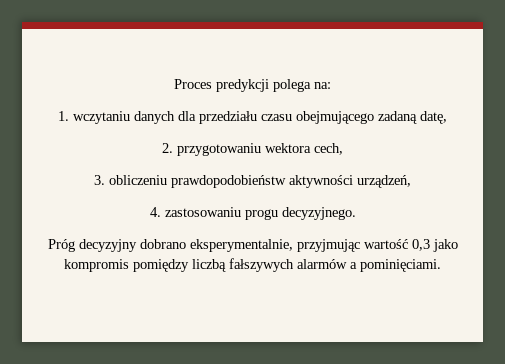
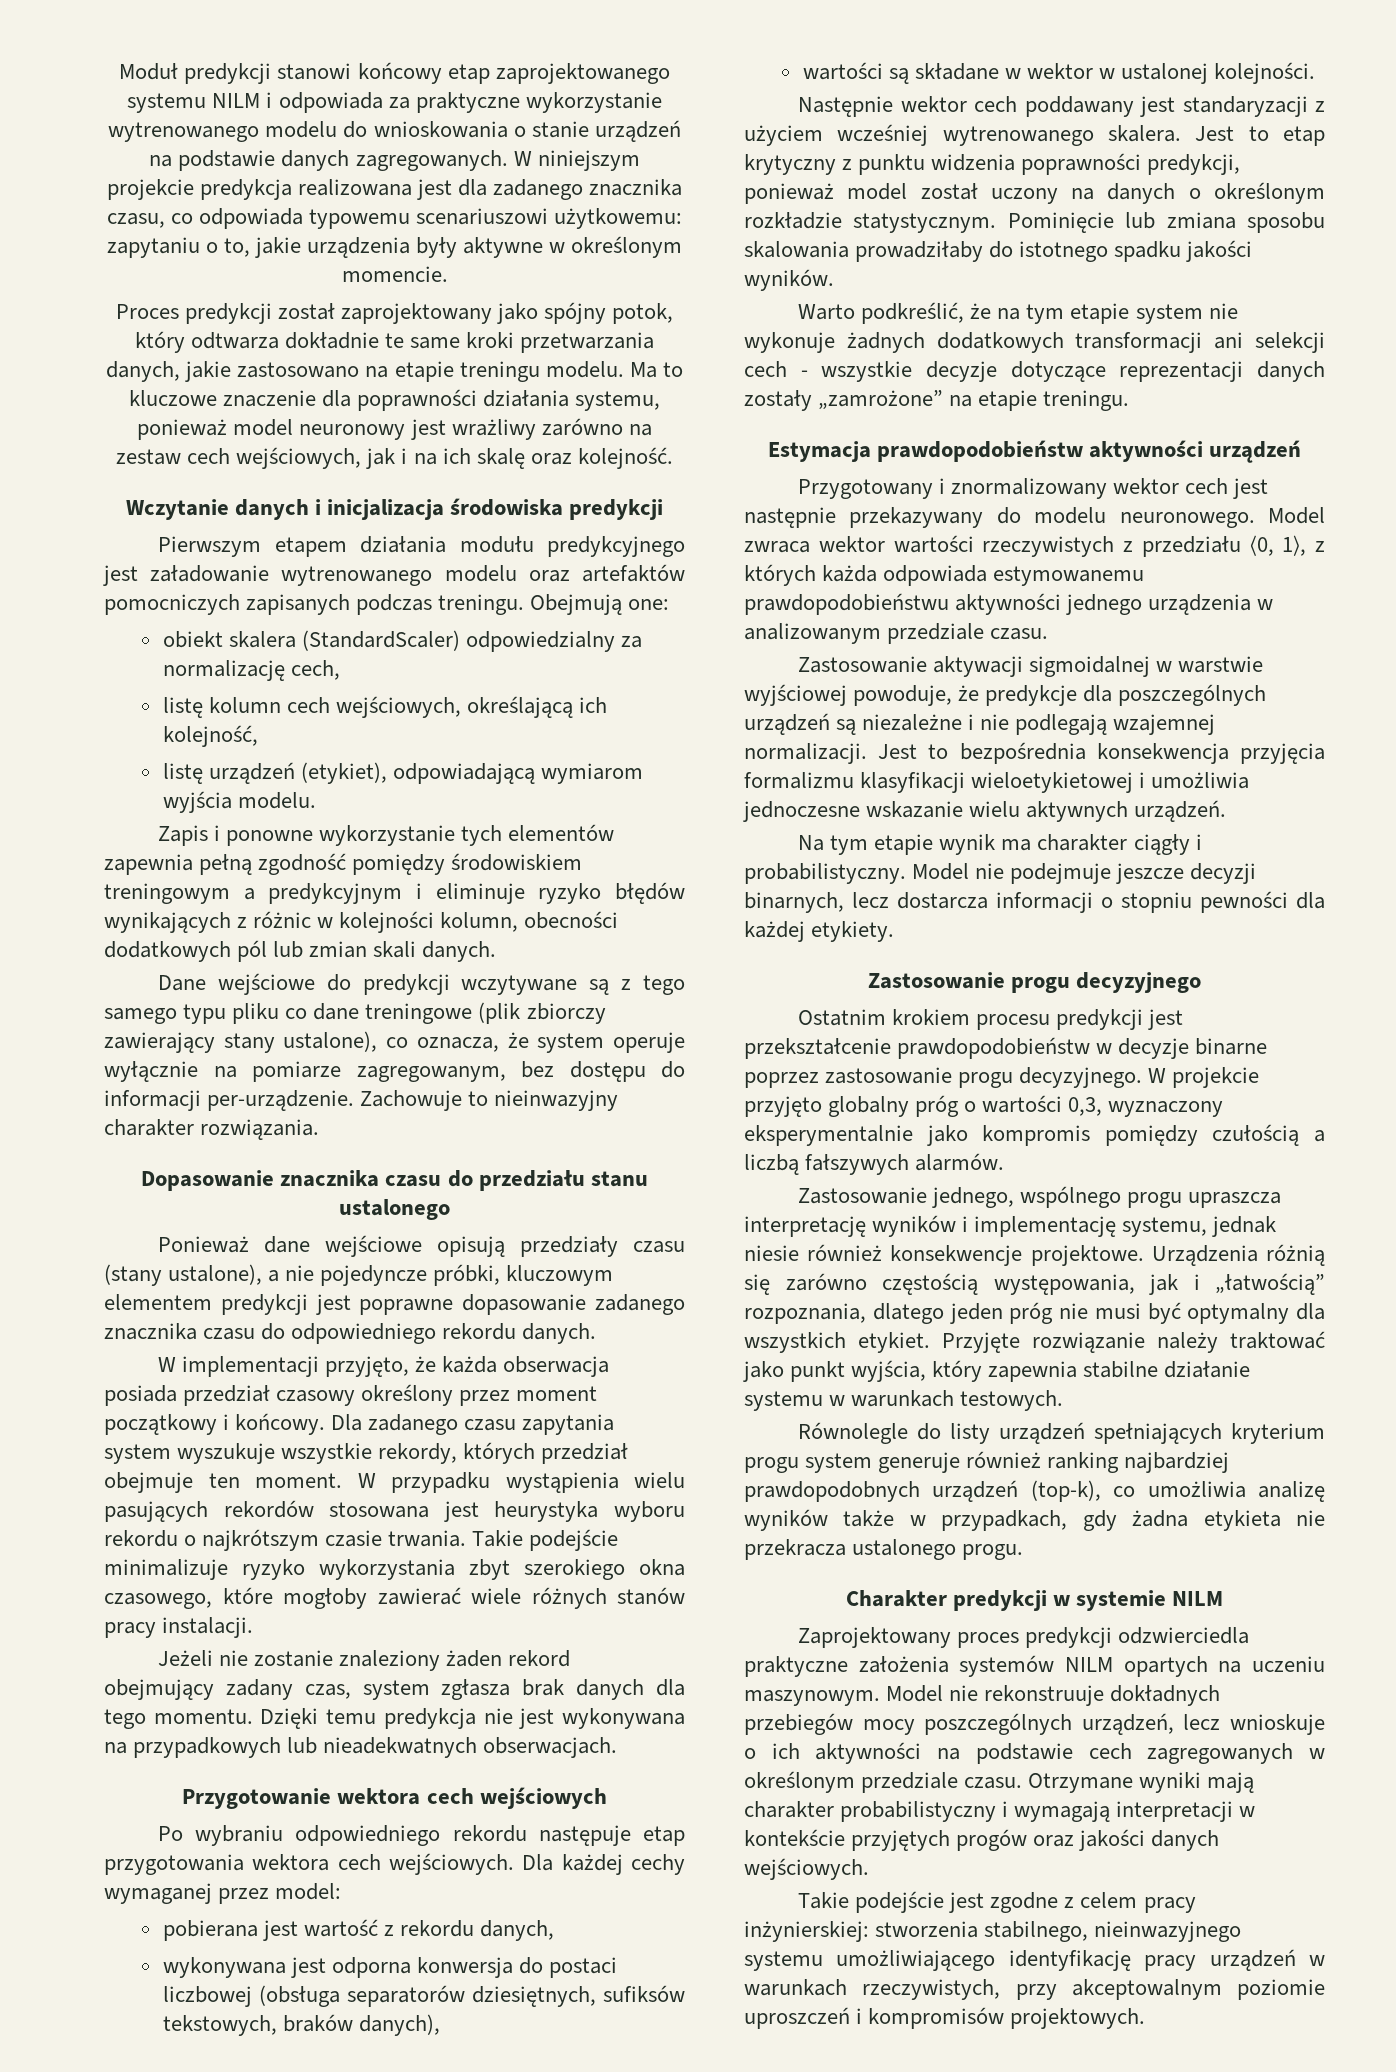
[174,79,331,92] [58,111,447,124] [162,143,343,156] [94,175,411,188] [149,207,356,220] [47,239,458,252] [64,258,441,272] Proces predykcji polega na: // 1. wczytaniu danych dla przedziału czasu obejmującego zadaną datę, // 2. przygotowaniu wektora cech, // 3. obliczeniu prawdopodobieństw aktywności urządzeń, // 4. zastosowaniu progu decyzyjnego. // Próg decyzyjny dobrano eksperymentalnie, przyjmując wartość 0,3 jako kompromis pomiędzy liczbą fałszywych alarmów a pominięciami. -> [119,62,670,84] [127,92,662,113] [108,120,681,142] [149,150,640,171] [106,179,683,200] [106,208,683,229] [106,236,683,258] [341,266,448,282] [115,302,674,324] [134,331,655,353] [106,361,683,382] [128,389,661,411] [137,418,652,440] [116,447,673,469] [125,498,664,520] [158,536,685,557] [103,564,685,586] [104,594,670,615] [162,630,643,652] [162,660,340,681] [162,696,608,718] [162,725,258,747] [162,762,644,784] [162,791,316,813] [158,824,615,846] [104,853,583,875] [104,882,685,904] [104,911,619,933] [104,940,497,962] [158,973,685,995] [104,1002,606,1024] [104,1031,685,1053] [104,1061,685,1082] [104,1090,619,1111] [104,1119,320,1140] [141,1170,648,1191] [339,1199,450,1220] [158,1235,685,1257] [104,1264,614,1286] [104,1294,685,1315] [104,1323,597,1344] [158,1356,610,1377] [104,1384,598,1406] [104,1413,615,1435] [104,1442,629,1464] [104,1472,685,1493] [104,1500,685,1522] [104,1529,619,1551] [104,1559,685,1580] [104,1587,685,1609] [104,1617,254,1638] [158,1650,571,1671] [104,1679,686,1700] [104,1708,685,1729] [104,1737,618,1758] [182,1787,607,1809] [158,1825,685,1846] [104,1853,685,1875] [104,1883,342,1904] [162,1919,555,1941] [162,1957,618,1978] [162,1985,685,2007] [162,2014,440,2036] [802,62,1316,84] [798,96,1325,117] [744,124,1325,146] [744,153,1241,175] [744,182,1325,204] [744,212,1325,233] [744,240,1253,262] [744,269,834,291] [798,302,1238,324] [744,332,1325,353] [744,361,1325,382] [744,390,1130,411] [767,440,1302,463] [798,478,1269,499] [744,507,1325,528] [744,535,1325,557] [744,564,1145,586] [744,593,1274,615] [744,623,1049,644] [798,656,1264,677] [744,684,1267,706] [744,713,1216,735] [744,742,1325,764] [744,772,1250,793] [743,800,1227,822] [798,834,1202,855] [744,863,1257,884] [744,891,1325,913] [744,921,895,942] [867,972,1202,993] [798,1009,1184,1030] [744,1037,1268,1059] [744,1067,1260,1088] [744,1095,1224,1117] [744,1124,1325,1146] [744,1153,1005,1175] [798,1186,1282,1208] [744,1215,1277,1237] [744,1244,1325,1266] [744,1273,1325,1295] [744,1302,1325,1324] [744,1331,1325,1353] [743,1360,1251,1382] [744,1390,1064,1411] [798,1422,1325,1444] [744,1451,1230,1473] [744,1480,1325,1502] [744,1509,1325,1531] [744,1539,1024,1560] [845,1590,1224,1611] [798,1627,1250,1648] [744,1655,1325,1677] [744,1685,1221,1706] [744,1713,1325,1735] [744,1742,1325,1764] [744,1771,1255,1793] [744,1801,1256,1822] [744,1829,1220,1851] [744,1858,869,1880] [798,1891,1196,1913] [744,1921,1242,1942] [744,1949,1325,1971] [744,1979,1325,2000] [744,2007,1146,2029] Moduł predykcji stanowi końcowy etap zaprojektowanego systemu NILM i odpowiada za praktyczne wykorzystanie wytrenowanego modelu do wnioskowania o stanie urządzeń na podstawie danych zagregowanych. W niniejszym projekcie predykcja realizowana jest dla zadanego znacznika czasu, co odpowiada typowemu scenariuszowi użytkowemu: zapytaniu o to, jakie urządzenia były aktywne w określonym momencie. // Proces predykcji został zaprojektowany jako spójny potok, który odtwarza dokładnie te same kroki przetwarzania danych, jakie zastosowano na etapie treningu modelu. Ma to kluczowe znaczenie dla poprawności działania systemu, ponieważ model neuronowy jest wrażliwy zarówno na zestaw cech wejściowych, jak i na ich skalę oraz kolejność. // Wczytanie danych i inicjalizacja środowiska predykcji // Pierwszym etapem działania modułu predykcyjnego jest załadowanie wytrenowanego modelu oraz artefaktów pomocniczych zapisanych podczas treningu. Obejmują one: // obiekt skalera (StandardScaler) odpowiedzialny za normalizację cech, // listę kolumn cech wejściowych, określającą ich kolejność, // listę urządzeń (etykiet), odpowiadającą wymiarom wyjścia modelu. // Zapis i ponowne wykorzystanie tych elementów zapewnia pełną zgodność pomiędzy środowiskiem treningowym a predykcyjnym i eliminuje ryzyko błędów wynikających z różnic w kolejności kolumn, obecności dodatkowych pól lub zmian skali danych. // Dane wejściowe do predykcji wczytywane są z tego samego typu pliku co dane treningowe (plik zbiorczy zawierający stany ustalone), co oznacza, że system operuje wyłącznie na pomiarze zagregowanym, bez dostępu do informacji per-urządzenie. Zachowuje to nieinwazyjny charakter rozwiązania. // Dopasowanie znacznika czasu do przedziału stanu ustalonego // Ponieważ dane wejściowe opisują przedziały czasu (stany ustalone), a nie pojedyncze próbki, kluczowym elementem predykcji jest poprawne dopasowanie zadanego znacznika czasu do odpowiedniego rekordu danych. // W implementacji przyjęto, że każda obserwacja posiada przedział czasowy określony przez moment początkowy i końcowy. Dla zadanego czasu zapytania system wyszukuje wszystkie rekordy, których przedział obejmuje ten moment. W przypadku wystąpienia wielu pasujących rekordów stosowana jest heurystyka wyboru rekordu o najkrótszym czasie trwania. Takie podejście minimalizuje ryzyko wykorzystania zbyt szerokiego okna czasowego, które mogłoby zawierać wiele różnych stanów pracy instalacji. // Jeżeli nie zostanie znaleziony żaden rekord obejmujący zadany czas, system zgłasza brak danych dla tego momentu. Dzięki temu predykcja nie jest wykonywana na przypadkowych lub nieadekwatnych obserwacjach. // Przygotowanie wektora cech wejściowych // Po wybraniu odpowiedniego rekordu następuje etap przygotowania wektora cech wejściowych. Dla każdej cechy wymaganej przez model: // pobierana jest wartość z rekordu danych, // wykonywana jest odporna konwersja do postaci liczbowej (obsługa separatorów dziesiętnych, sufiksów tekstowych, braków danych), // wartości są składane w wektor w ustalonej kolejności. // Następnie wektor cech poddawany jest standaryzacji z użyciem wcześniej wytrenowanego skalera. Jest to etap krytyczny z punktu widzenia poprawności predykcji, ponieważ model został uczony na danych o określonym rozkładzie statystycznym. Pominięcie lub zmiana sposobu skalowania prowadziłaby do istotnego spadku jakości wyników. // Warto podkreślić, że na tym etapie system nie wykonuje żadnych dodatkowych transformacji ani selekcji cech - wszystkie decyzje dotyczące reprezentacji danych zostały „zamrożone” na etapie treningu. // Estymacja prawdopodobieństw aktywności urządzeń // Przygotowany i znormalizowany wektor cech jest następnie przekazywany do modelu neuronowego. Model zwraca wektor wartości rzeczywistych z przedziału ⟨0, 1⟩, z których każda odpowiada estymowanemu prawdopodobieństwu aktywności jednego urządzenia w analizowanym przedziale czasu. // Zastosowanie aktywacji sigmoidalnej w warstwie wyjściowej powoduje, że predykcje dla poszczególnych urządzeń są niezależne i nie podlegają wzajemnej normalizacji. Jest to bezpośrednia konsekwencja przyjęcia formalizmu klasyfikacji wieloetykietowej i umożliwia jednoczesne wskazanie wielu aktywnych urządzeń. // Na tym etapie wynik ma charakter ciągły i probabilistyczny. Model nie podejmuje jeszcze decyzji binarnych, lecz dostarcza informacji o stopniu pewności dla każdej etykiety. // Zastosowanie progu decyzyjnego // Ostatnim krokiem procesu predykcji jest przekształcenie prawdopodobieństw w decyzje binarne poprzez zastosowanie progu decyzyjnego. W projekcie przyjęto globalny próg o wartości 0,3, wyznaczony eksperymentalnie jako kompromis pomiędzy czułością a liczbą fałszywych alarmów. // Zastosowanie jednego, wspólnego progu upraszcza interpretację wyników i implementację systemu, jednak niesie również konsekwencje projektowe. Urządzenia różnią się zarówno częstością występowania, jak i „łatwością” rozpoznania, dlatego jeden próg nie musi być optymalny dla wszystkich etykiet. Przyjęte rozwiązanie należy traktować jako punkt wyjścia, który zapewnia stabilne działanie systemu w warunkach testowych. // Równolegle do listy urządzeń spełniających kryterium progu system generuje również ranking najbardziej prawdopodobnych urządzeń (top-k), co umożliwia analizę wyników także w przypadkach, gdy żadna etykieta nie przekracza ustalonego progu. // Charakter predykcji w systemie NILM // Zaprojektowany proces predykcji odzwierciedla praktyczne założenia systemów NILM opartych na uczeniu maszynowym. Model nie rekonstruuje dokładnych przebiegów mocy poszczególnych urządzeń, lecz wnioskuje o ich aktywności na podstawie cech zagregowanych w określonym przedziale czasu. Otrzymane wyniki mają charakter probabilistyczny i wymagają interpretacji w kontekście przyjętych progów oraz jakości danych wejściowych. // Takie podejście jest zgodne z celem pracy inżynierskiej: stworzenia stabilnego, nieinwazyjnego systemu umożliwiającego identyfikację pracy urządzeń w warunkach rzeczywistych, przy akceptowalnym poziomie uproszczeń i kompromisów projektowych.

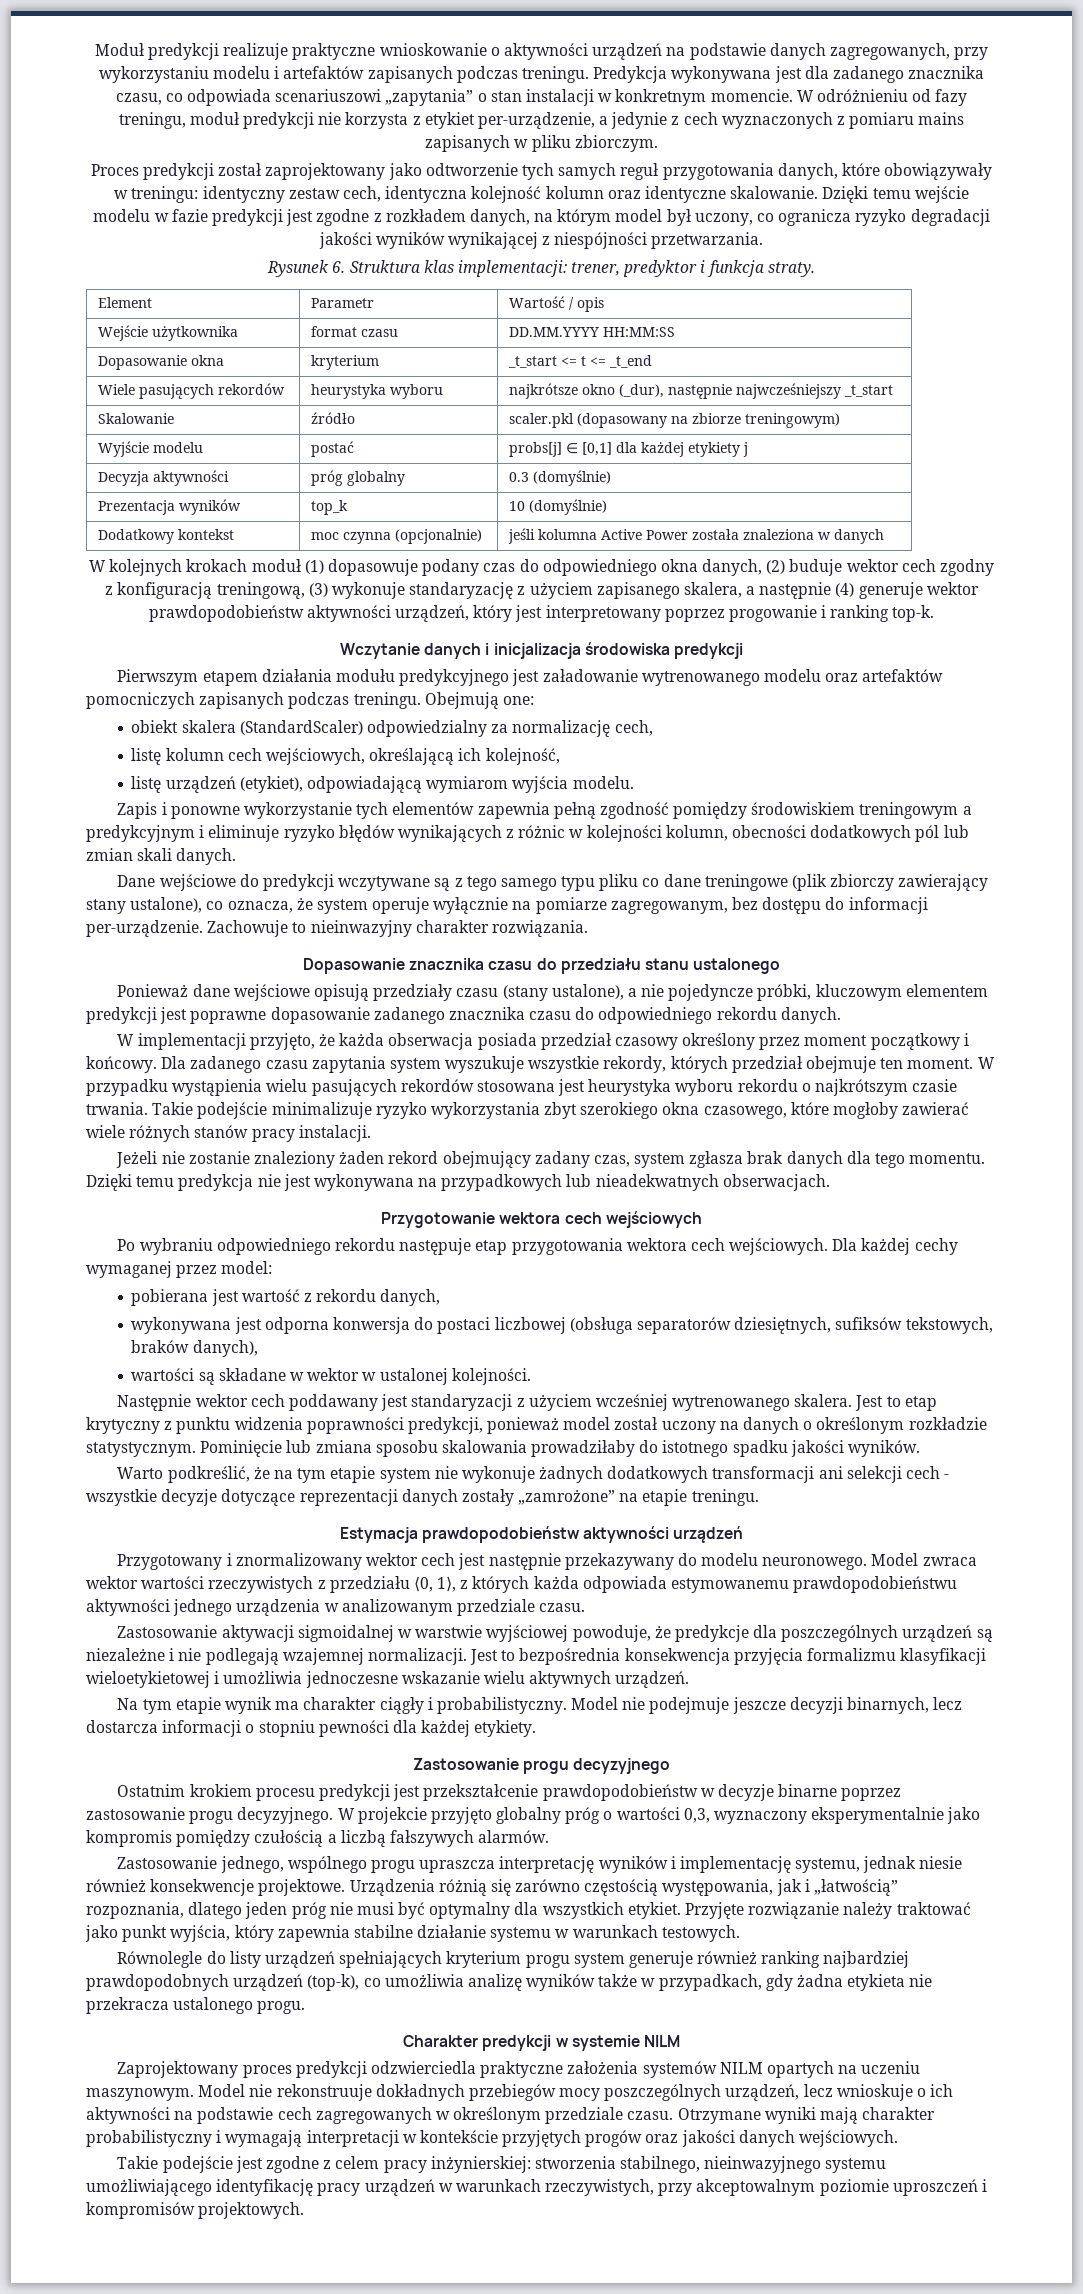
[277,62,670,84] [127,92,662,113] [108,120,681,142] [149,150,640,171] [106,179,412,200] stanowi końcowy etap zaprojektowanego systemu NILM i odpowiada za praktyczne wykorzystanie wytrenowanego modelu do wnioskowania o stanie urządzeń na podstawie danych zagregowanych. W niniejszym projekcie predykcja realizowana -> [223,43,989,60] [98,66,772,83] realizuje praktyczne wnioskowanie o aktywności urządzeń na podstawie danych zagregowanych, przy wykorzystaniu modelu i artefaktów zapisanych podczas treningu. Predykcja wykonywana
[309,208,683,229] [106,236,683,258] [341,266,448,282] typowemu scenariuszowi użytkowemu: zapytaniu o to, jakie urządzenia były aktywne w określonym momencie. -> [275,89,968,106] [118,112,965,129] [425,135,658,152] scenariuszowi „zapytania” o stan instalacji w konkretnym momencie. W odróżnieniu od fazy treningu, moduł predykcji nie korzysta z etykiet per-urządzenie, a jedynie z cech wyznaczonych z pomiaru mains zapisanych w pliku zbiorczym.
[544,302,674,324] [134,331,655,353] [106,361,683,382] [128,389,661,411] [137,418,652,440] [116,447,673,469] spójny potok, który odtwarza dokładnie te same kroki przetwarzania danych, jakie zastosowano na etapie treningu modelu. Ma to kluczowe znaczenie dla poprawności działania systemu, ponieważ model neuronowy jest wrażliwy zarówno na zestaw cech wejściowych, jak i na ich skalę oraz kolejność. -> [425,163,993,180] [114,186,969,203] [93,209,990,226] [318,232,764,249] [267,260,815,277] [98,297,153,308] [311,298,375,308] [509,296,605,312] [98,325,239,341] [311,326,399,337] [509,327,676,337] [98,355,225,370] [311,355,380,370] [508,355,653,368] [98,383,286,399] [311,384,444,399] [509,383,894,399] [98,413,175,424] [311,412,356,424] [509,413,841,428] [98,441,204,457] [311,441,355,457] [509,442,749,457] [98,470,230,486] [311,470,406,486] [509,470,612,486] [98,499,242,515] [311,500,349,515] [509,499,608,515] [98,529,235,544] [311,529,483,544] [508,528,885,544] [89,559,994,576] [105,582,979,599] [148,605,935,622] odtworzenie tych samych reguł przygotowania danych, które obowiązywały w treningu: identyczny zestaw cech, identyczna kolejność kolumn oraz identyczne skalowanie. Dzięki temu wejście modelu w fazie predykcji jest zgodne z rozkładem danych, na którym model był uczony, co ogranicza ryzyko degradacji jakości wyników wynikającej z niespójności przetwarzania. // Rysunek 6. Struktura klas implementacji: trener, predyktor i funkcja straty. // Element | Parametr | Wartość / opis // Wejście użytkownika | format czasu | DD.MM.YYYY HH:MM:SS // Dopasowanie okna | kryterium | _t_start <= t <= _t_end // Wiele pasujących rekordów | heurystyka wyboru | najkrótsze okno (_dur), następnie najwcześniejszy _t_start // Skalowanie | źródło | scaler.pkl (dopasowany na zbiorze treningowym) // Wyjście modelu | postać | probs[j] ∈ [0,1] dla każdej etykiety j // Decyzja aktywności | próg globalny | 0.3 (domyślnie) // Prezentacja wyników | top_k | 10 (domyślnie) // Dodatkowy kontekst | moc czynna (opcjonalnie) | jeśli kolumna Active Power została znaleziona w danych // W kolejnych krokach moduł (1) dopasowuje podany czas do odpowiedniego okna danych, (2) buduje wektor cech zgodny z konfiguracją treningową, (3) wykonuje standaryzację z użyciem zapisanego skalera, a następnie (4) generuje wektor prawdopodobieństw aktywności urządzeń, który jest interpretowany poprzez progowanie i ranking top-k.

